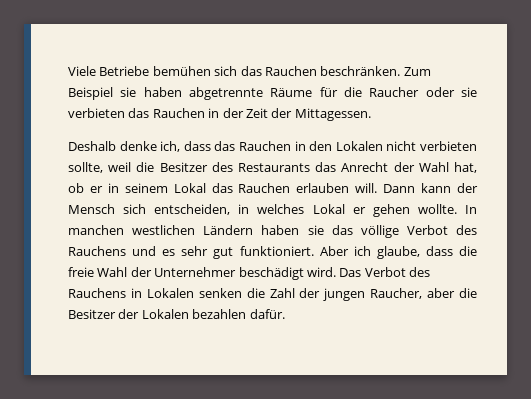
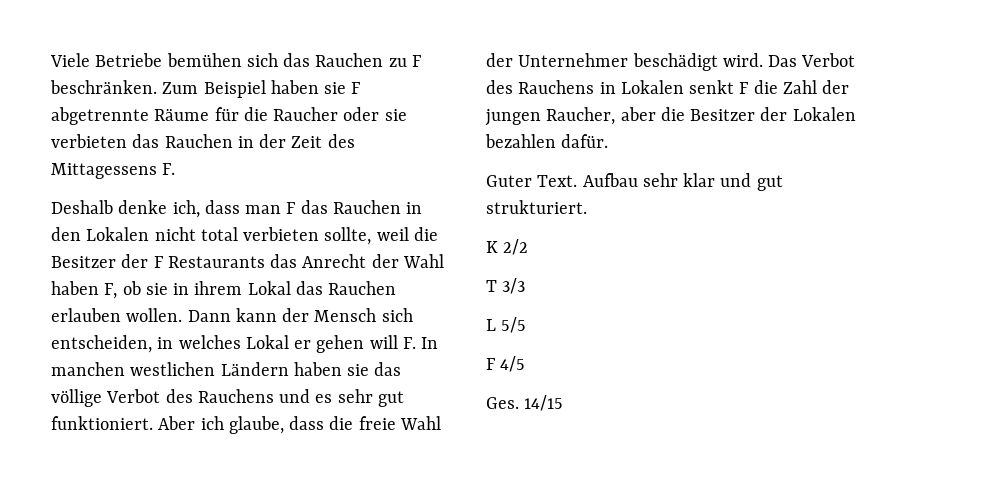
(317, 71) none -> [388,55,421,67] zu F
[120,87,182,97] sie haben -> [270,80,361,94] haben sie F
[271,108,371,121] der Mittagessen. -> [327,134,355,148] [51,163,176,179] des Mittagessens F.
(211, 146) none -> [245,202,296,214] man F
(417, 146) none -> [200,227,238,241] total
[211,162,233,172] des -> [121,254,163,268] der F
[453,162,477,173] [68,183,168,193] hat, ob er in seinem -> [51,281,243,299] haben F, ob sie in ihrem
[355,183,378,193] will. -> [126,308,183,322] wollen.
[417,204,457,214] wollte. -> [369,335,416,349] will F.
[198,288,242,298] senken -> [689,80,749,94] senkt F
(285, 314) none -> [486,173,783,191] [486,200,587,214] [486,239,529,255] [486,278,526,294] [486,317,527,333] [486,356,526,372] [486,395,564,411] // Guter Text. Aufbau sehr klar und gut strukturiert. // K 2/2 // T 3/3 // L 5/5 // F 4/5 // Ges. 14/15

